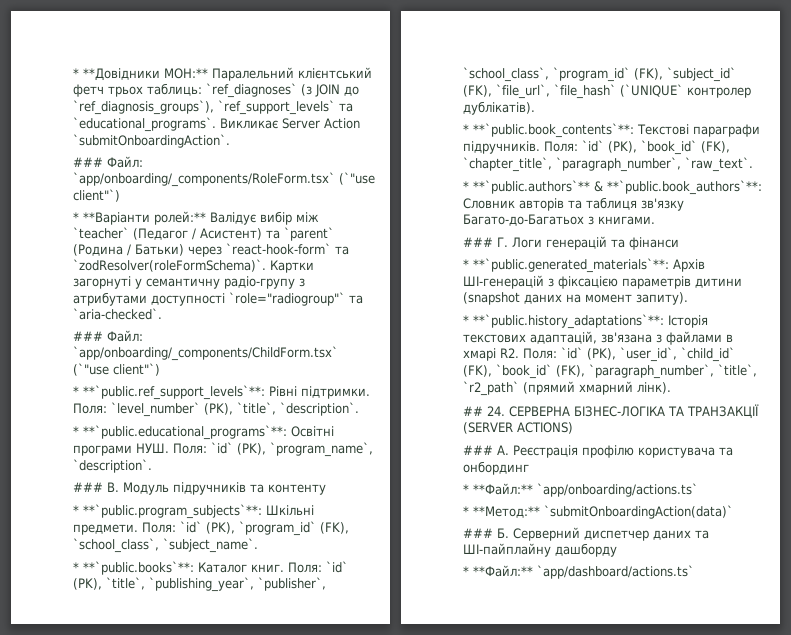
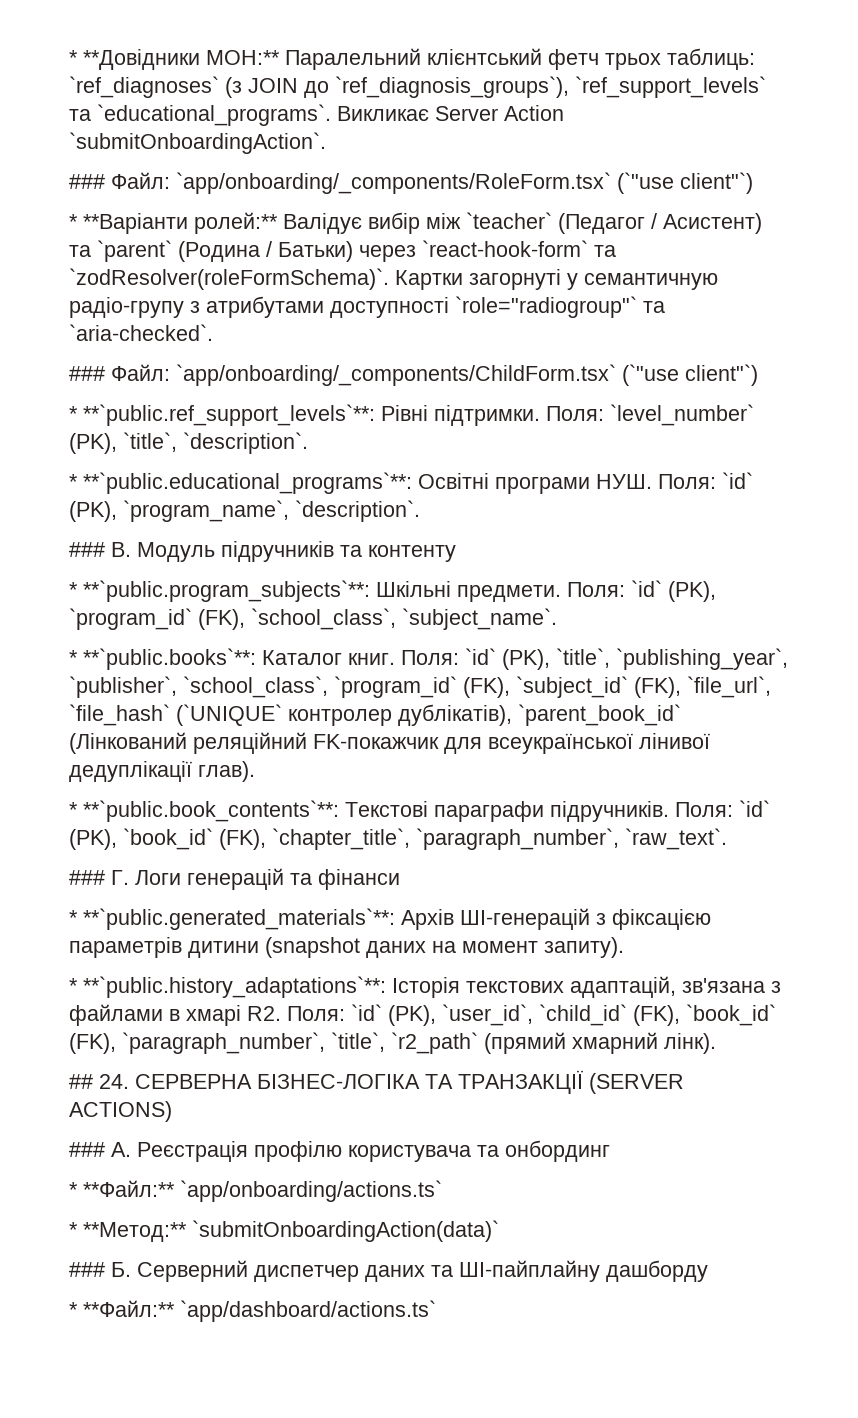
[146,278,220,289] семантичну -> [584,273,718,290] семантичную
[463,101,535,115] дублікатів). -> [398,704,681,726] [69,732,710,754] [69,761,255,782] дублікатів), `parent_book_id` (Лінкований реляційний FK-покажчик для всеукраїнської лінивої дедуплікації глав).
[463,180,762,195] [463,197,684,211] [463,214,655,226] // * **`public.authors`** & **`public.book_authors`**: Словник авторів та таблиця зв'язку Багато-до-Багатьох з книгами. -> (727, 839) none

